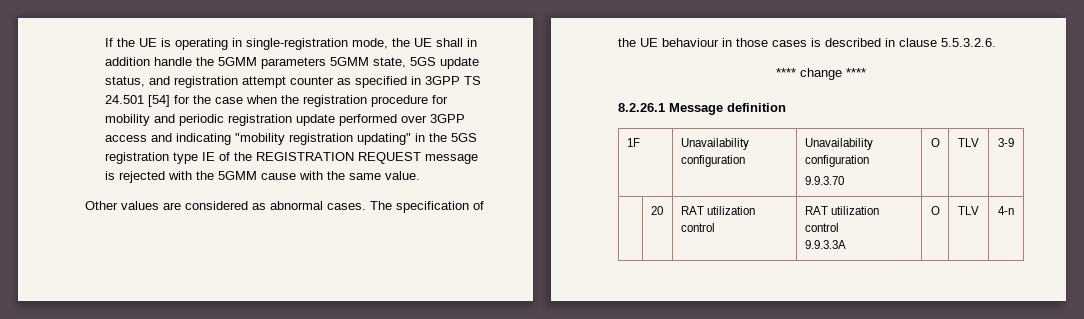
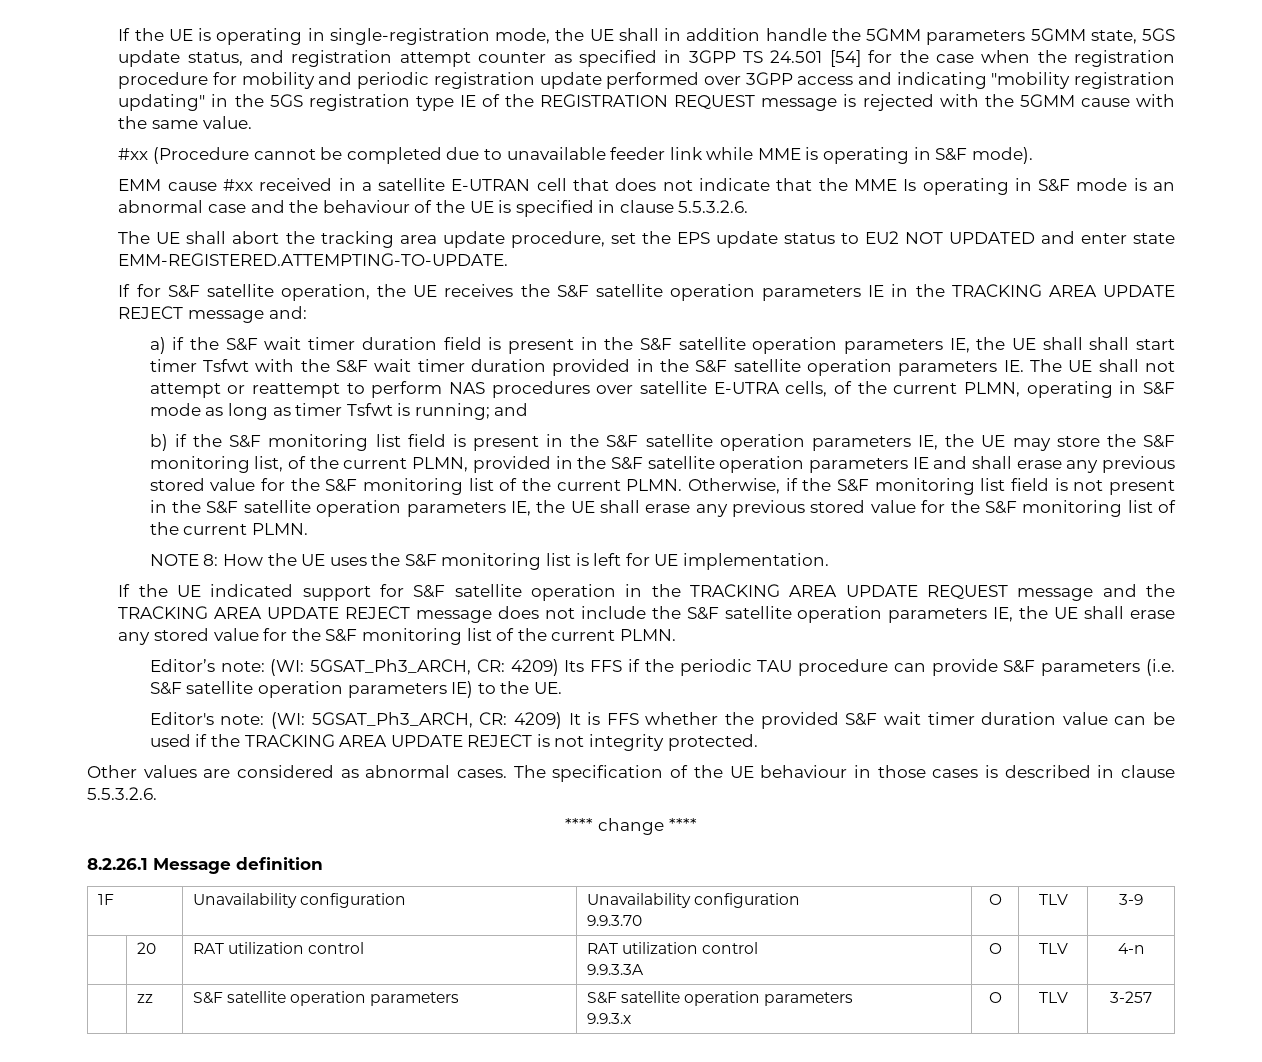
(420, 175) none -> [118,147,1033,164] [118,178,1175,195] [118,200,749,217] [118,231,1176,248] [118,253,509,266] [118,284,1176,301] [118,306,307,323] [149,337,1175,354] [149,359,1176,376] [149,381,1175,398] [149,403,529,420] [149,434,1175,451] [149,456,1175,473] [149,478,1175,495] [149,500,1176,517] [149,522,308,535] [149,553,830,570] [118,584,1175,601] [118,606,1175,623] [118,628,676,645] [149,659,1176,676] [149,681,562,698] [149,712,1176,729] [149,734,758,751] // #xx (Procedure cannot be completed due to unavailable feeder link while MME is operating in S&F mode). // EMM cause #xx received in a satellite E-UTRAN cell that does not indicate that the MME Is operating in S&F mode is an abnormal case and the behaviour of the UE is specified in clause 5.5.3.2.6. // The UE shall abort the tracking area update procedure, set the EPS update status to EU2 NOT UPDATED and enter state EMM-REGISTERED.ATTEMPTING-TO-UPDATE. // If for S&F satellite operation, the UE receives the S&F satellite operation parameters IE in the TRACKING AREA UPDATE REJECT message and: // a) if the S&F wait timer duration field is present in the S&F satellite operation parameters IE, the UE shall shall start timer Tsfwt with the S&F wait timer duration provided in the S&F satellite operation parameters IE. The UE shall not attempt or reattempt to perform NAS procedures over satellite E-UTRA cells, of the current PLMN, operating in S&F mode as long as timer Tsfwt is running; and // b) if the S&F monitoring list field is present in the S&F satellite operation parameters IE, the UE may store the S&F monitoring list, of the current PLMN, provided in the S&F satellite operation parameters IE and shall erase any previous stored value for the S&F monitoring list of the current PLMN. Otherwise, if the S&F monitoring list field is not present in the S&F satellite operation parameters IE, the UE shall erase any previous stored value for the S&F monitoring list of the current PLMN. // NOTE 8: How the UE uses the S&F monitoring list is left for UE implementation. // If the UE indicated support for S&F satellite operation in the TRACKING AREA UPDATE REQUEST message and the TRACKING AREA UPDATE REJECT message does not include the S&F satellite operation parameters IE, the UE shall erase any stored value for the S&F monitoring list of the current PLMN. // Editor’s note: (WI: 5GSAT_Ph3_ARCH, CR: 4209) Its FFS if the periodic TAU procedure can provide S&F parameters (i.e. S&F satellite operation parameters IE) to the UE. // Editor's note: (WI: 5GSAT_Ph3_ARCH, CR: 4209) It is FFS whether the provided S&F wait timer duration value can be used if the TRACKING AREA UPDATE REJECT is not integrity protected.
(1014, 210) none -> [136,994,153,1003] [192,991,460,1006] [586,991,854,1006] [586,1013,631,1024] [988,992,1002,1003] [1038,992,1068,1003] [1110,991,1152,1003] // | zz | S&F satellite operation parameters | S&F satellite operation parameters // 9.9.3.x | O | TLV | 3-257

